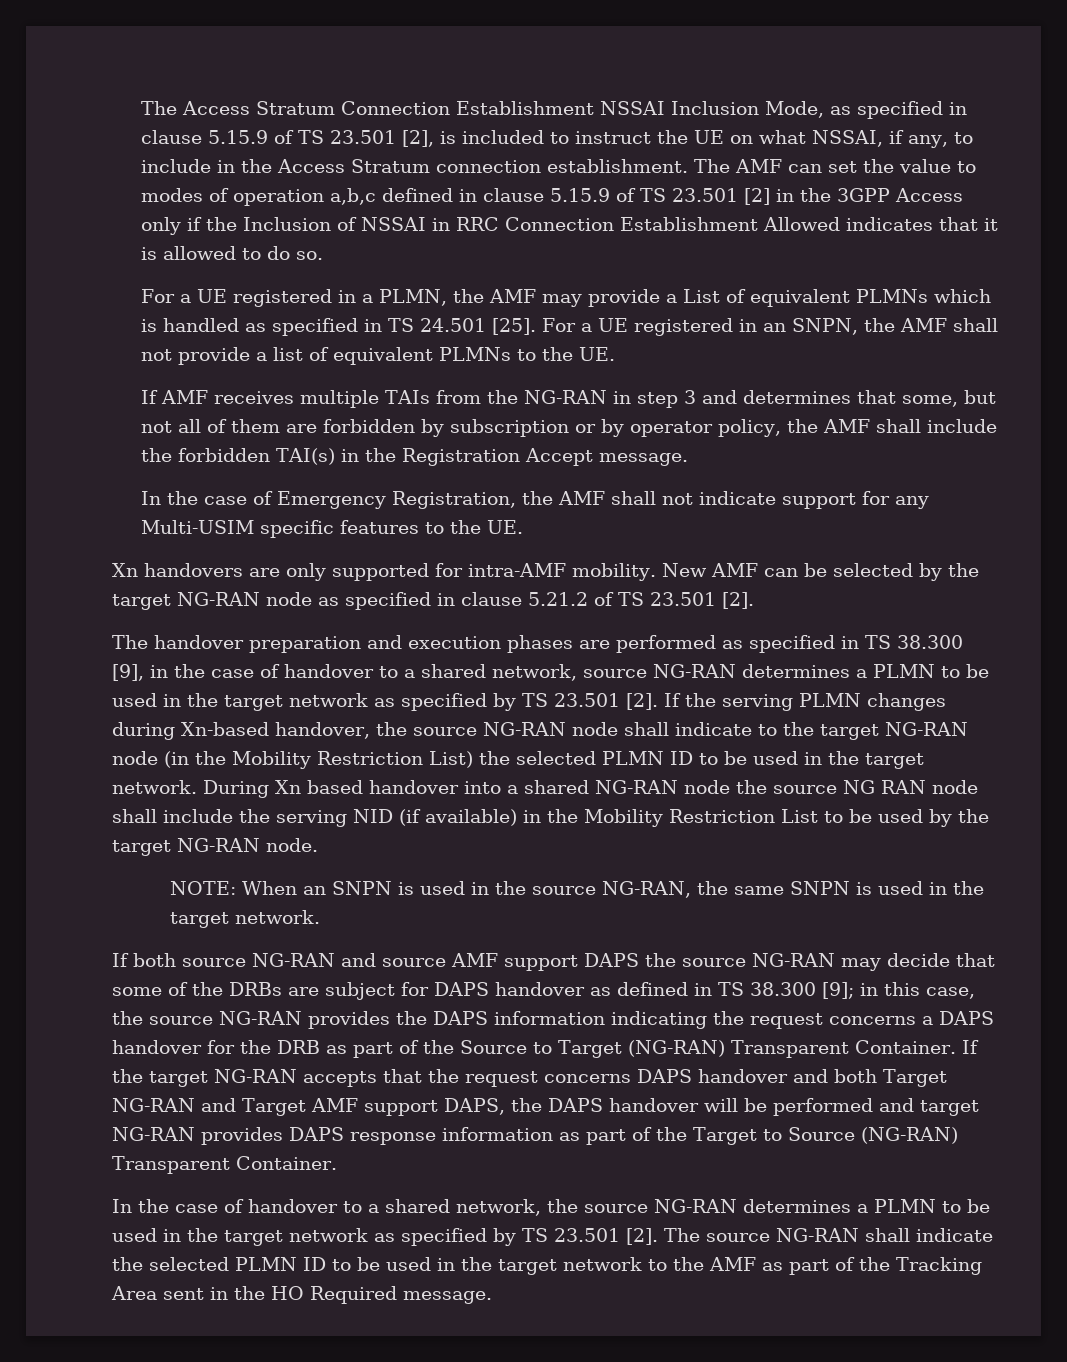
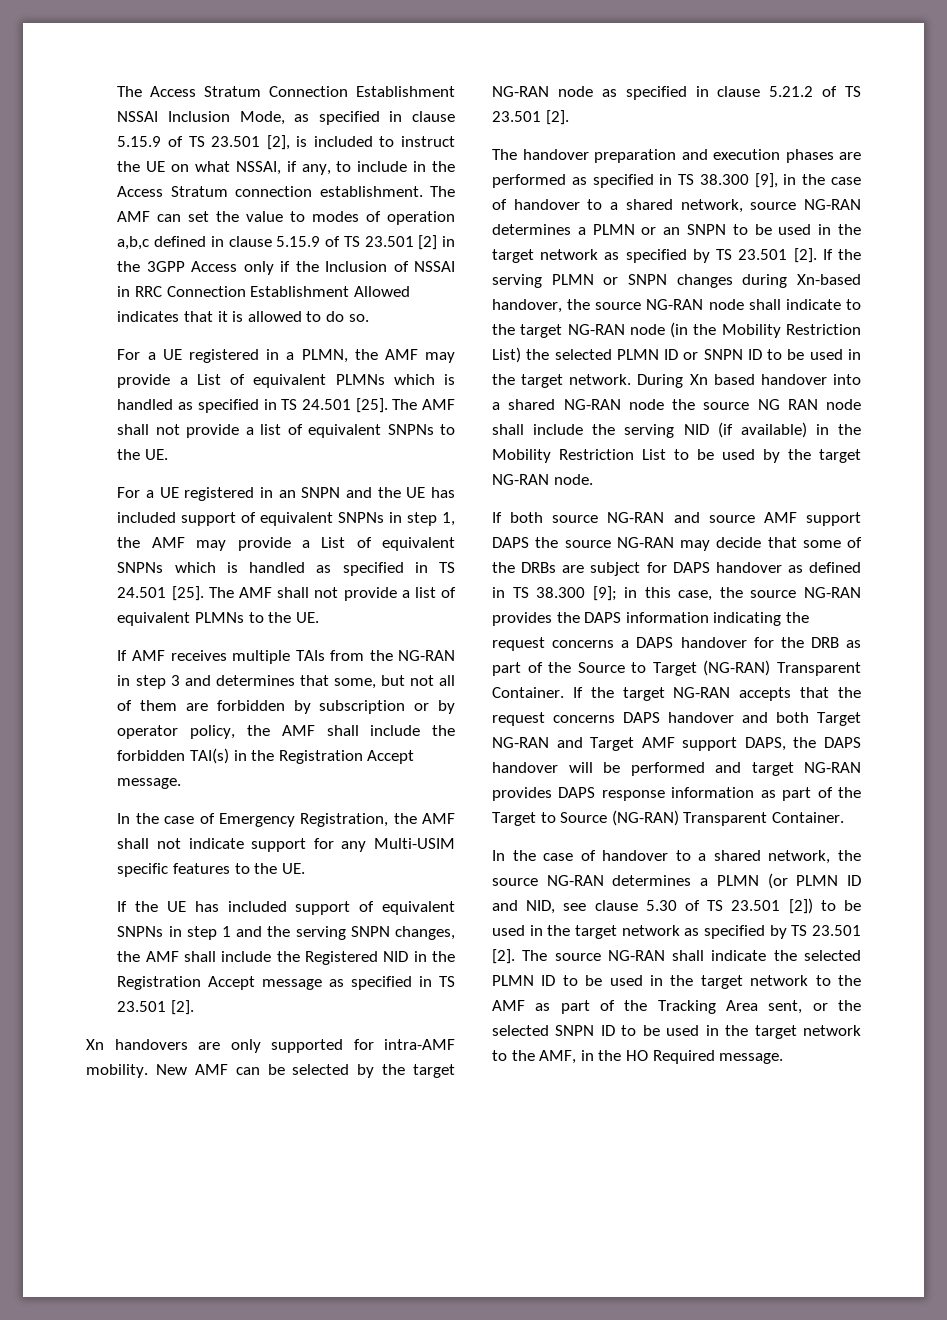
(536, 326) none -> [392,399,455,410] [117,424,455,438] [117,449,169,460] The AMF shall not provide a list of equivalent SNPNs to the UE. //
[791,318,895,335] SNPN, the -> [301,487,456,498] [117,512,456,526] [117,537,455,551] [117,562,455,576] [117,586,234,601] SNPN and the UE has included support of equivalent SNPNs in step 1, the AMF may provide a List of equivalent SNPNs which is handled as specified in TS 24.501 [25]. The
(523, 527) none -> [117,901,455,915] [117,926,455,940] [117,951,455,965] [117,976,455,990] [117,1000,195,1015] // If the UE has included support of equivalent SNPNs in step 1 and the serving SNPN changes, the AMF shall include the Registered NID in the Registration Accept message as specified in TS 23.501 [2].
(935, 671) none -> [641,224,726,235] or an SNPN
(861, 700) none -> [603,274,667,285] or SNPN
(693, 758) none -> [683,349,762,360] or SNPN ID
[169,881,984,898] [169,910,320,928] // NOTE: When an SNPN is used in the source NG-RAN, the same SNPN is used in the target network. -> (593, 479) none
(936, 1206) none -> [767,873,861,889] [492,898,813,914] (or PLMN ID and NID, see clause 5.30 of TS 23.501 [2])
[163,1288,204,1300] sent -> [768,1000,861,1014] [492,1025,862,1039] [492,1050,577,1064] sent, or the selected SNPN ID to be used in the target network to the AMF,

